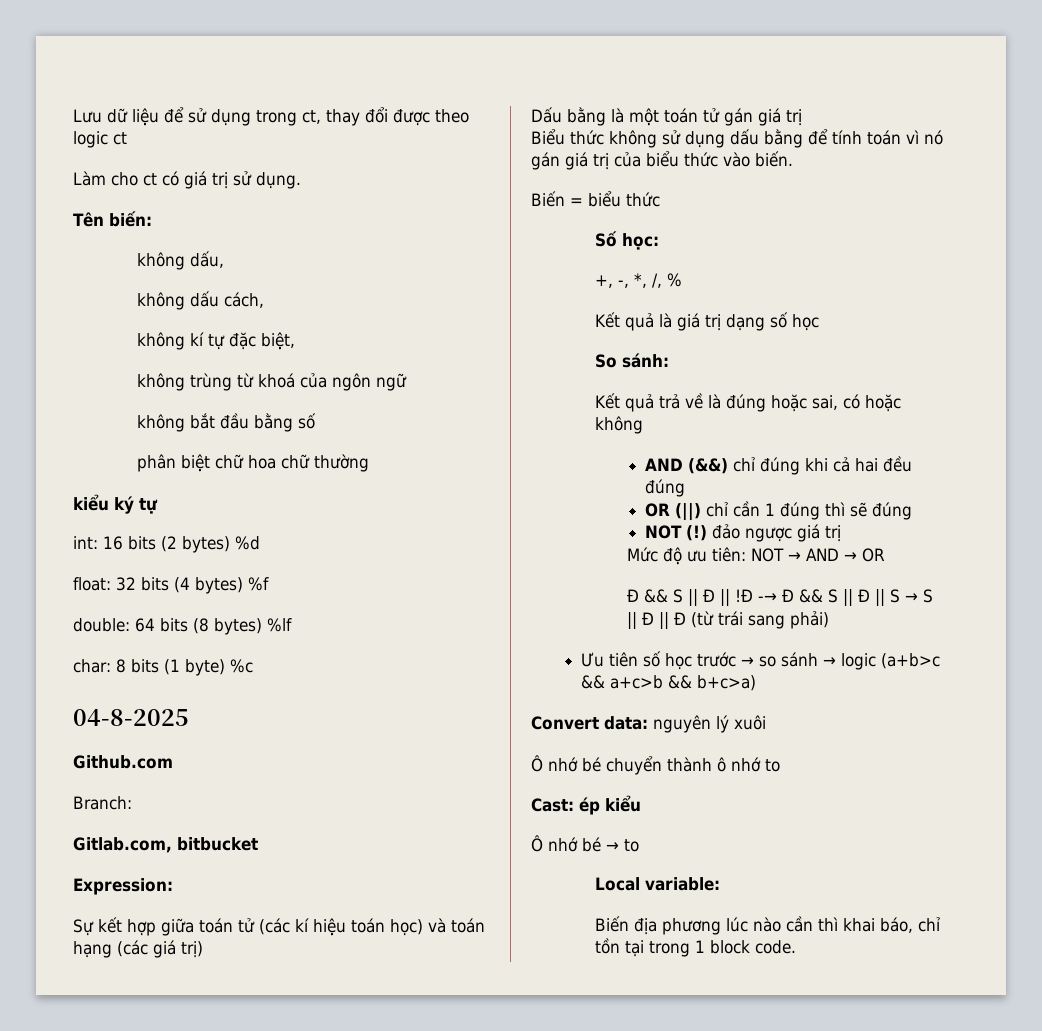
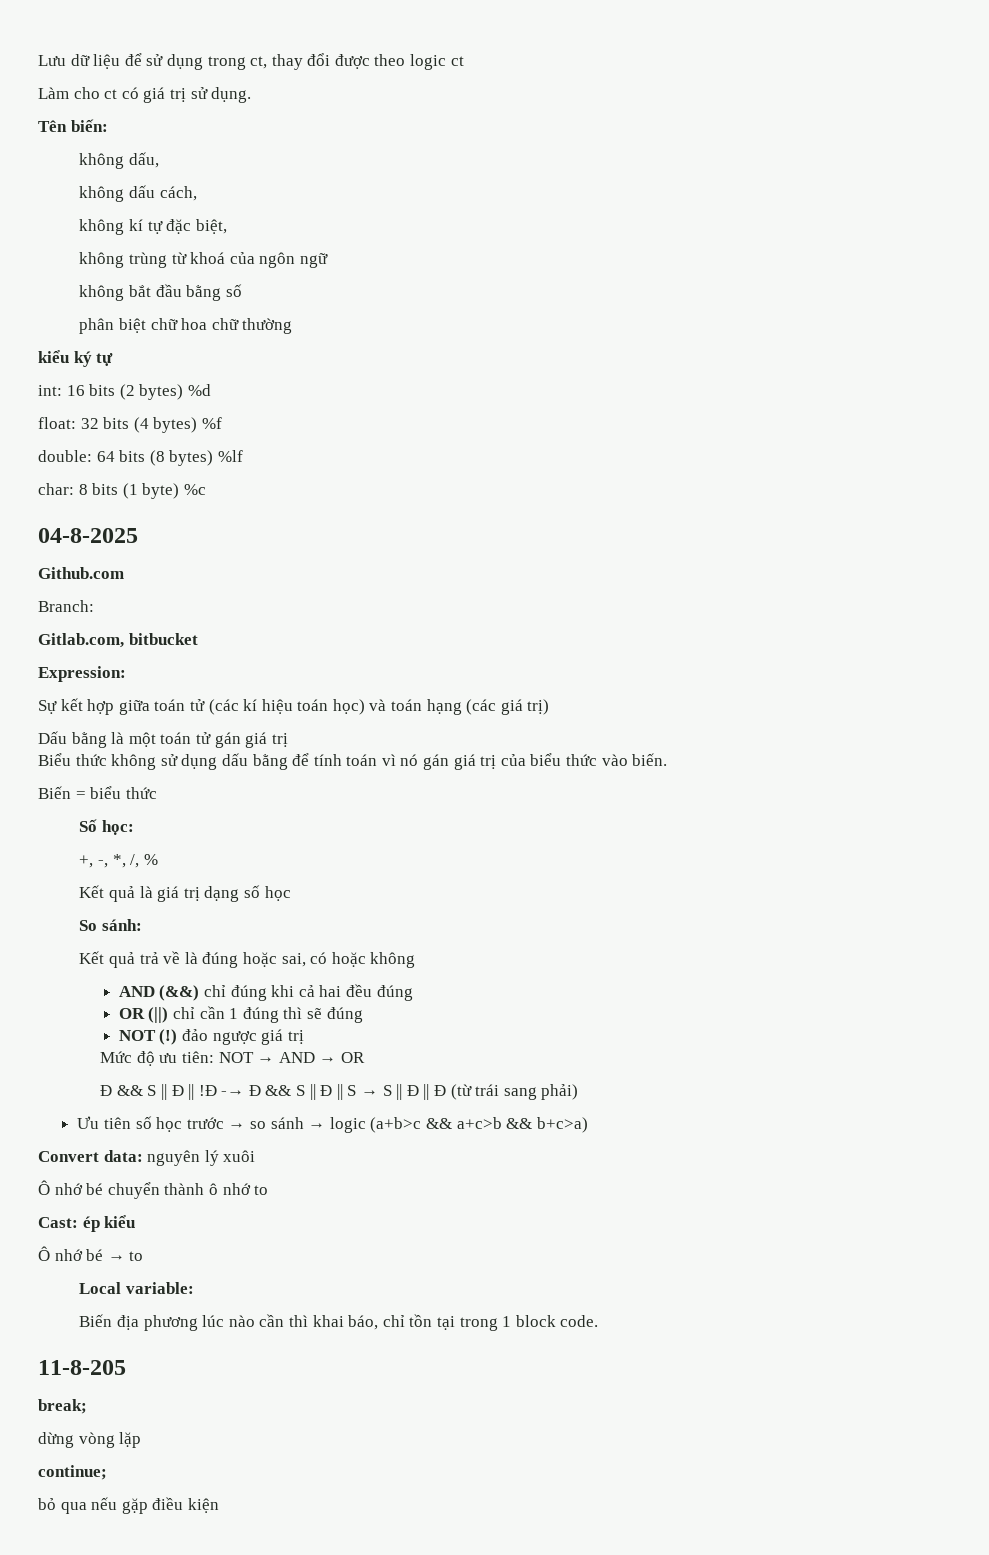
(796, 947) none -> [38,1360,126,1375] [38,1399,87,1414] [38,1432,142,1448] [38,1465,107,1480] [38,1497,219,1514] // 11-8-205 // break; // dừng vòng lặp // continue; // bỏ qua nếu gặp điều kiện

